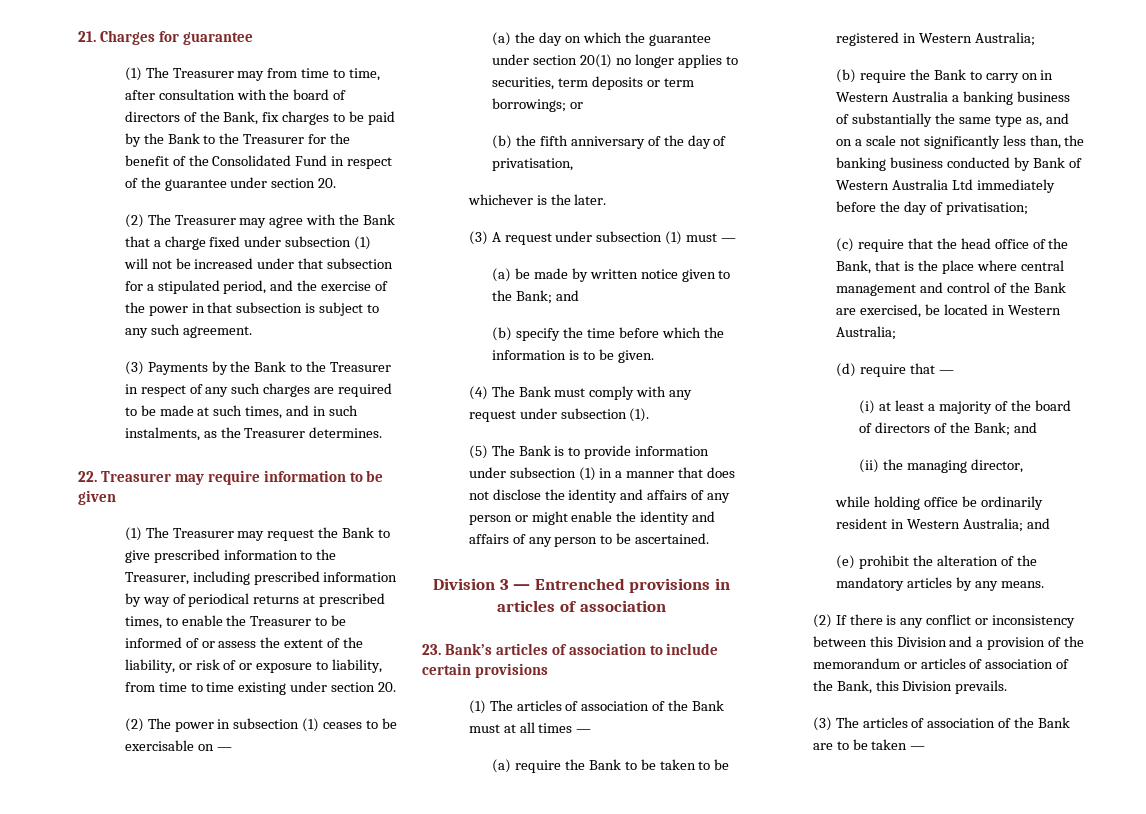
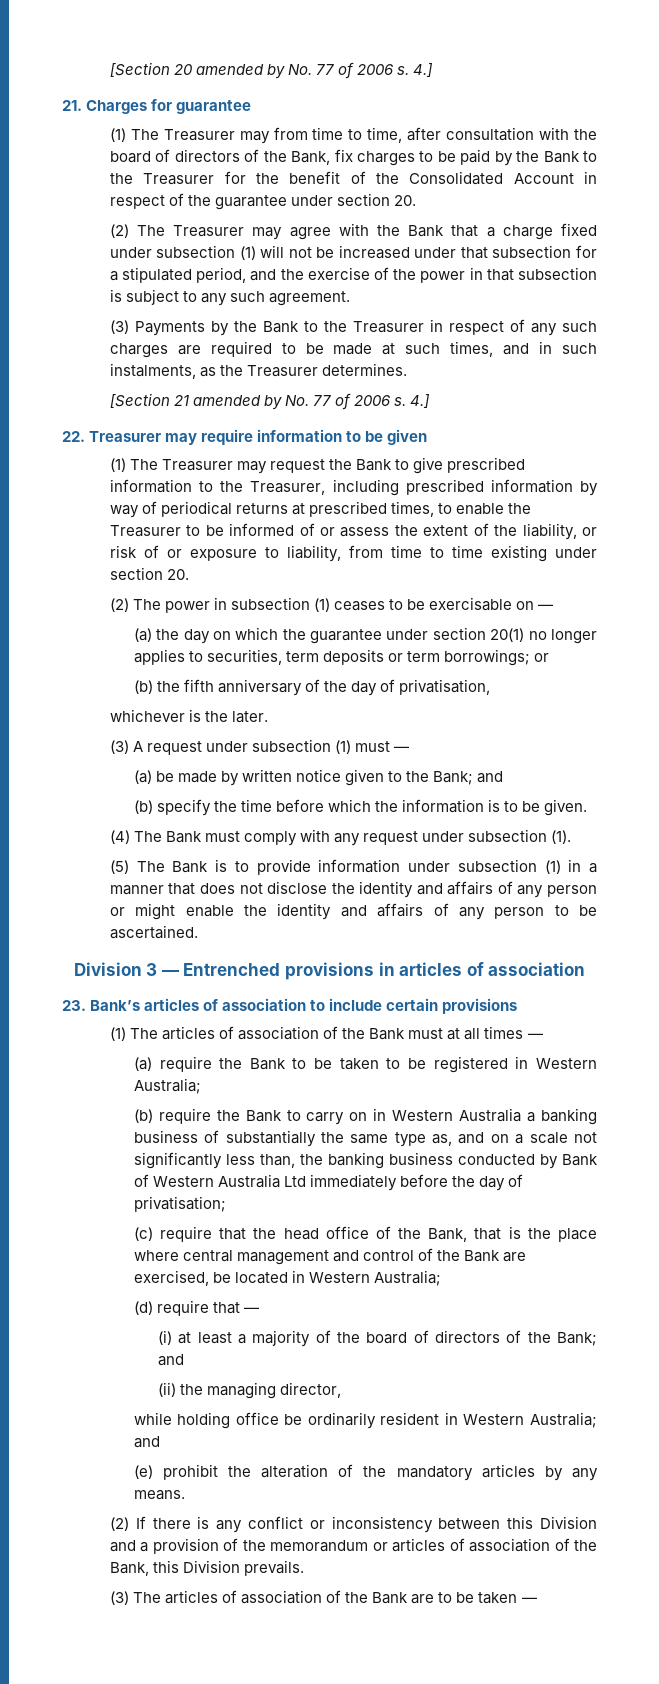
(78, 36) none -> [109,62,434,79] [Section 20 amended by No. 77 of 2006 s. 4.] //
[295,155,328,166] Fund -> [513,173,574,184] Account
(383, 432) none -> [109,393,431,410] // [Section 21 amended by No. 77 of 2006 s. 4.]

